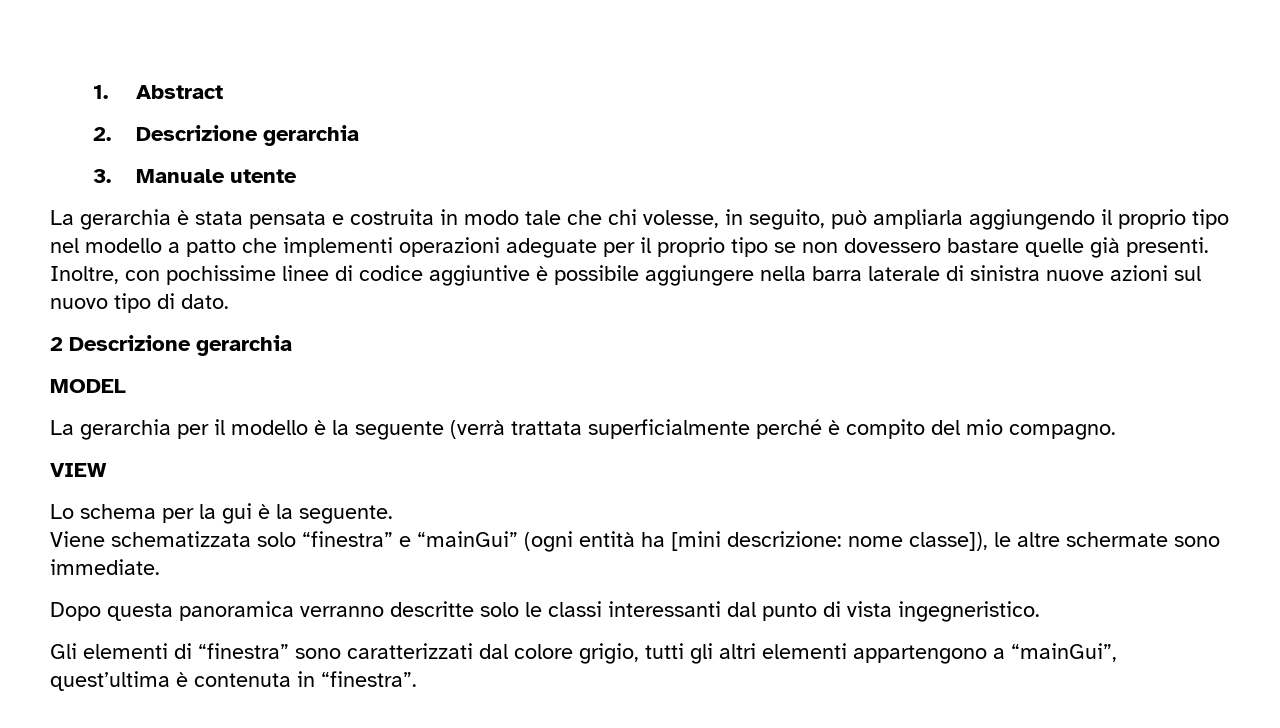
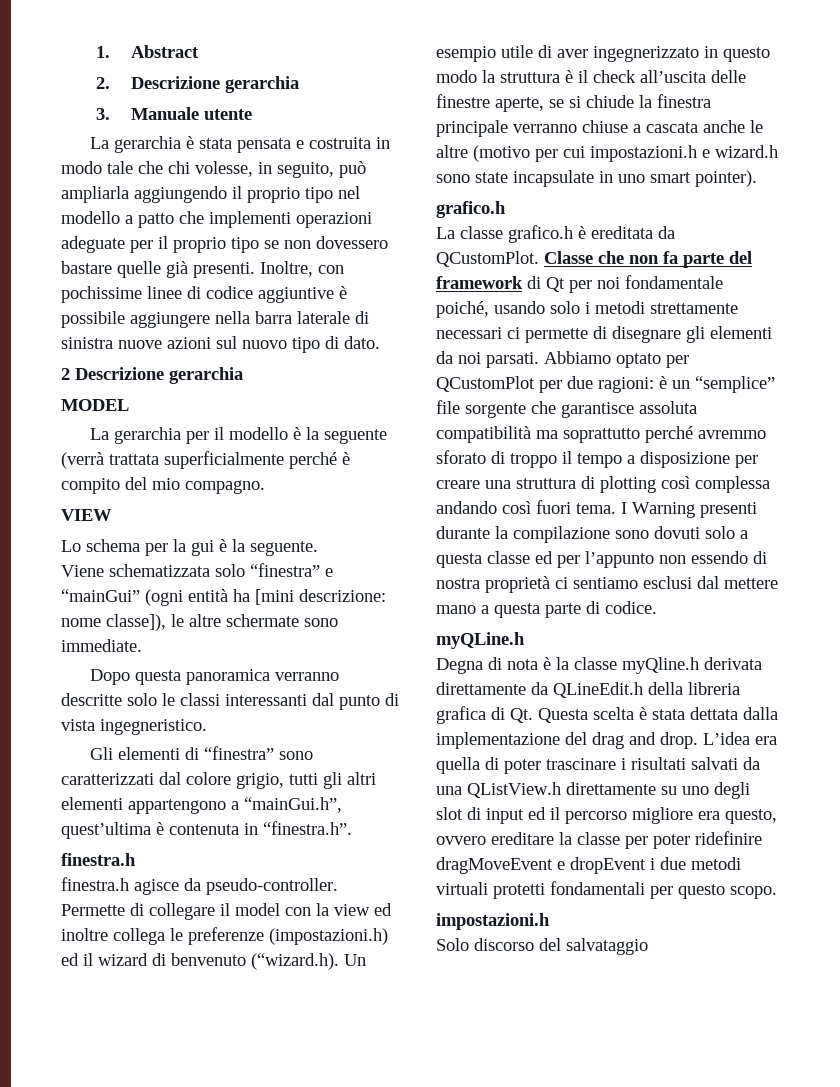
[1011,643,1117,662] “mainGui”, -> [244,797,342,813] “mainGui.h”,
[321,671,417,687] “finestra”. -> [263,821,352,835] [61,853,136,866] [61,877,338,895] [61,903,392,920] [61,927,388,945] [61,953,366,970] [436,45,770,62] [436,70,746,83] [436,94,711,112] [436,120,763,137] [436,145,778,162] [436,170,757,187] [436,201,506,218] [436,225,675,243] [436,251,752,268] [436,275,723,293] [436,301,738,318] [436,326,772,343] [436,351,689,368] [436,376,775,393] [436,400,697,418] [436,426,766,443] [436,450,758,468] [436,476,770,493] [436,500,757,518] [436,526,748,543] [436,551,767,568] [436,576,778,593] [436,601,657,618] [436,632,525,649] [436,657,762,674] [436,682,740,698] [436,706,778,724] [436,732,777,749] [436,757,760,774] [436,782,750,799] [436,807,777,824] [436,831,762,849] [436,857,741,874] [436,881,777,899] [436,913,550,930] [436,938,648,955] “finestra.h”. // finestra.h // finestra.h agisce da pseudo-controller. Permette di collegare il model con la view ed inoltre collega le preferenze (impostazioni.h) ed il wizard di benvenuto (“wizard.h). Un esempio utile di aver ingegnerizzato in questo modo la struttura è il check all’uscita delle finestre aperte, se si chiude la finestra principale verranno chiuse a cascata anche le altre (motivo per cui impostazioni.h e wizard.h sono state incapsulate in uno smart pointer). // grafico.h // La classe grafico.h è ereditata da QCustomPlot. Classe che non fa parte del framework di Qt per noi fondamentale poiché, usando solo i metodi strettamente necessari ci permette di disegnare gli elementi da noi parsati. Abbiamo optato per QCustomPlot per due ragioni: è un “semplice” file sorgente che garantisce assoluta compatibilità ma soprattutto perché avremmo sforato di troppo il tempo a disposizione per creare una struttura di plotting così complessa andando così fuori tema. I Warning presenti durante la compilazione sono dovuti solo a questa classe ed per l’appunto non essendo di nostra proprietà ci sentiamo esclusi dal mettere mano a questa parte di codice. // myQLine.h // Degna di nota è la classe myQline.h derivata direttamente da QLineEdit.h della libreria grafica di Qt. Questa scelta è stata dettata dalla implementazione del drag and drop. L’idea era quella di poter trascinare i risultati salvati da una QListView.h direttamente su uno degli slot di input ed il percorso migliore era questo, ovvero ereditare la classe per poter ridefinire dragMoveEvent e dropEvent i due metodi virtuali protetti fondamentali per questo scopo. // impostazioni.h // Solo discorso del salvataggio

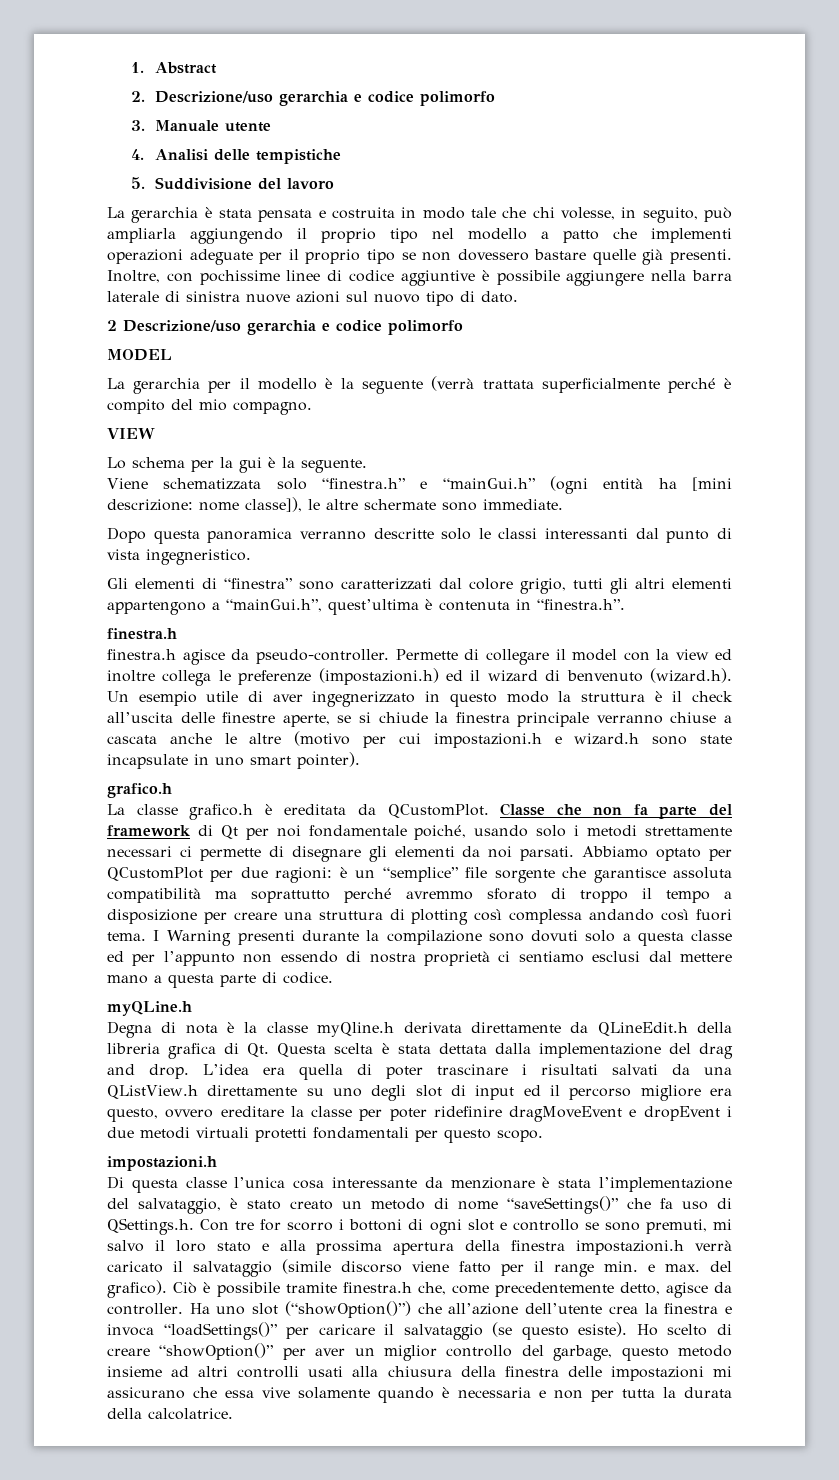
[130,76,299,93] Descrizione gerarchia -> [155,91,496,106] Descrizione/uso gerarchia e codice polimorfo
(252, 114) none -> [131,149,342,164] [131,177,335,190] // 4. Analisi delle tempistiche // 5. Suddivisione del lavoro
[75,367,243,384] Descrizione gerarchia -> [123,320,463,335] Descrizione/uso gerarchia e codice polimorfo
[250,563,333,577] [61,589,140,602] “finestra” e “mainGui” -> [321,478,535,489] “finestra.h” e “mainGui.h”
[251,953,339,970] (“wizard.h). -> [649,668,732,683] (wizard.h).
[436,938,648,955] Solo discorso del salvataggio -> [107,1176,732,1193] [107,1196,732,1214] [107,1218,732,1235] [107,1240,733,1255] [107,1259,732,1277] [107,1280,732,1298] [107,1301,732,1318] [107,1322,732,1340] [107,1343,732,1361] [107,1366,732,1381] [107,1387,732,1403] [107,1408,233,1420] Di questa classe l’unica cosa interessante da menzionare è stata l’implementazione del salvataggio, è stato creato un metodo di nome “saveSettings()” che fa uso di QSettings.h. Con tre for scorro i bottoni di ogni slot e controllo se sono premuti, mi salvo il loro stato e alla prossima apertura della finestra impostazioni.h verrà caricato il salvataggio (simile discorso viene fatto per il range min. e max. del grafico). Ciò è possibile tramite finestra.h che, come precedentemente detto, agisce da controller. Ha uno slot (“showOption()”) che all’azione dell’utente crea la finestra e invoca “loadSettings()” per caricare il salvataggio (se questo esiste). Ho scelto di creare “showOption()” per aver un miglior controllo del garbage, questo metodo insieme ad altri controlli usati alla chiusura della finestra delle impostazioni mi assicurano che essa vive solamente quando è necessaria e non per tutta la durata della calcolatrice.

